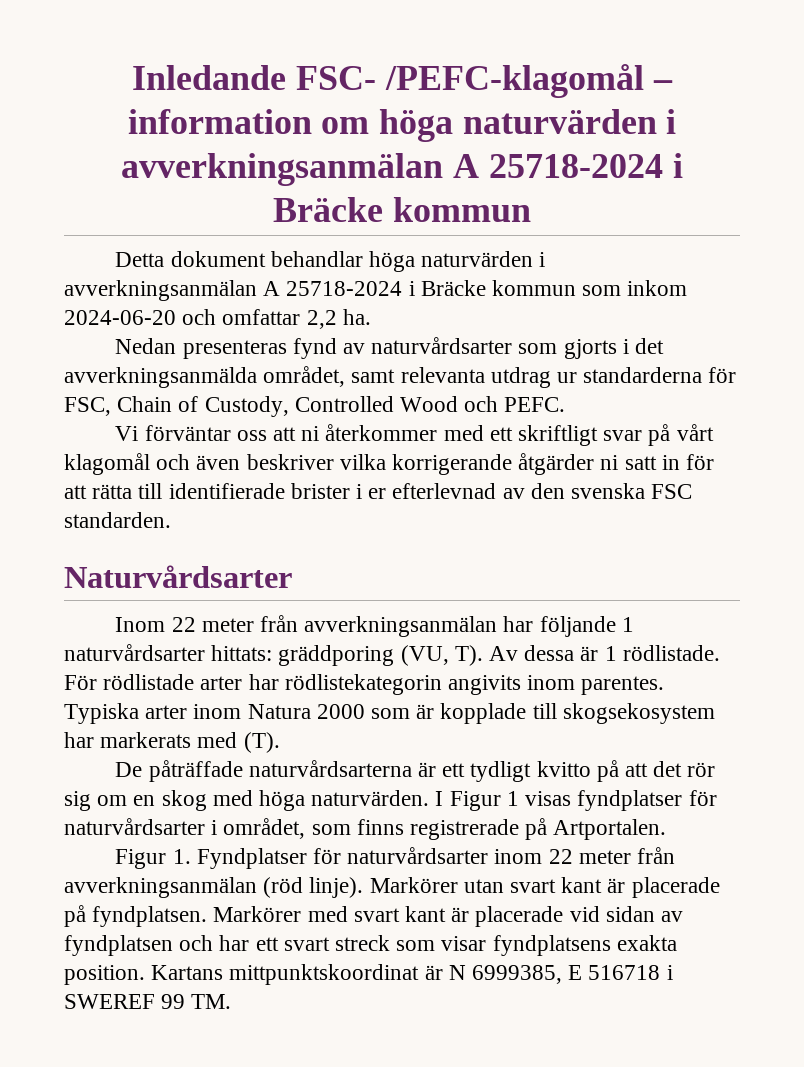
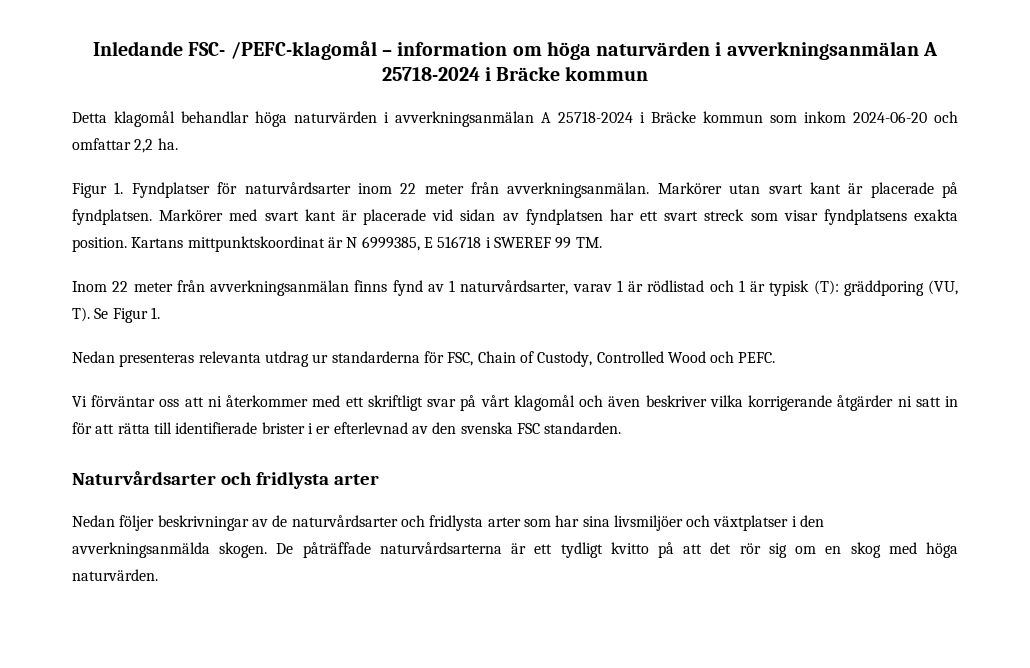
[170,251,266,267] dokument -> [114,111,175,127] klagomål
[115,337,665,359] [64,366,396,388] Nedan presenteras fynd av naturvårdsarter som gjorts i det avverkningsanmälda området, samt -> [72,182,958,198] [72,209,958,225] [72,236,602,252] [72,280,958,296] [72,307,160,323] [72,351,195,367] Figur 1. Fyndplatser för naturvårdsarter inom 22 meter från avverkningsanmälan. Markörer utan svart kant är placerade på fyndplatsen. Markörer med svart kant är placerade vid sidan av fyndplatsen har ett svart streck som visar fyndplatsens exakta position. Kartans mittpunktskoordinat är N 6999385, E 516718 i SWEREF 99 TM. // Inom 22 meter från avverkningsanmälan finns fynd av 1 naturvårdsarter, varav 1 är rödlistad och 1 är typisk (T): gräddporing (VU, T). Se Figur 1. // Nedan presenteras
[115,615,634,637] [64,644,720,666] [64,674,665,695] [64,703,715,724] [64,732,280,753] // Inom 22 meter från avverkningsanmälan har följande 1 naturvårdsarter hittats: gräddporing (VU, T). Av dessa är 1 rödlistade. För rödlistade arter har rödlistekategorin angivits inom parentes. Typiska arter inom Natura 2000 som är kopplade till skogsekosystem har markerats med (T). // -> [220,472,379,489] [72,515,825,531] [72,542,268,558] och fridlysta arter // Nedan följer beskrivningar av de naturvårdsarter och fridlysta arter som har sina livsmiljöer och växtplatser i den avverkningsanmälda skogen.
[435,790,717,811] [64,818,667,840] [115,847,676,869] [64,877,720,898] [64,905,684,927] [64,935,677,956] [64,964,673,985] [64,994,232,1009] I Figur 1 visas fyndplatser för naturvårdsarter i området, som finns registrerade på Artportalen. // Figur 1. Fyndplatser för naturvårdsarter inom 22 meter från avverkningsanmälan (röd linje). Markörer utan svart kant är placerade på fyndplatsen. Markörer med svart kant är placerade vid sidan av fyndplatsen och har ett svart streck som visar fyndplatsens exakta position. Kartans mittpunktskoordinat är N 6999385, E 516718 i SWEREF 99 TM. -> (158, 575) none

